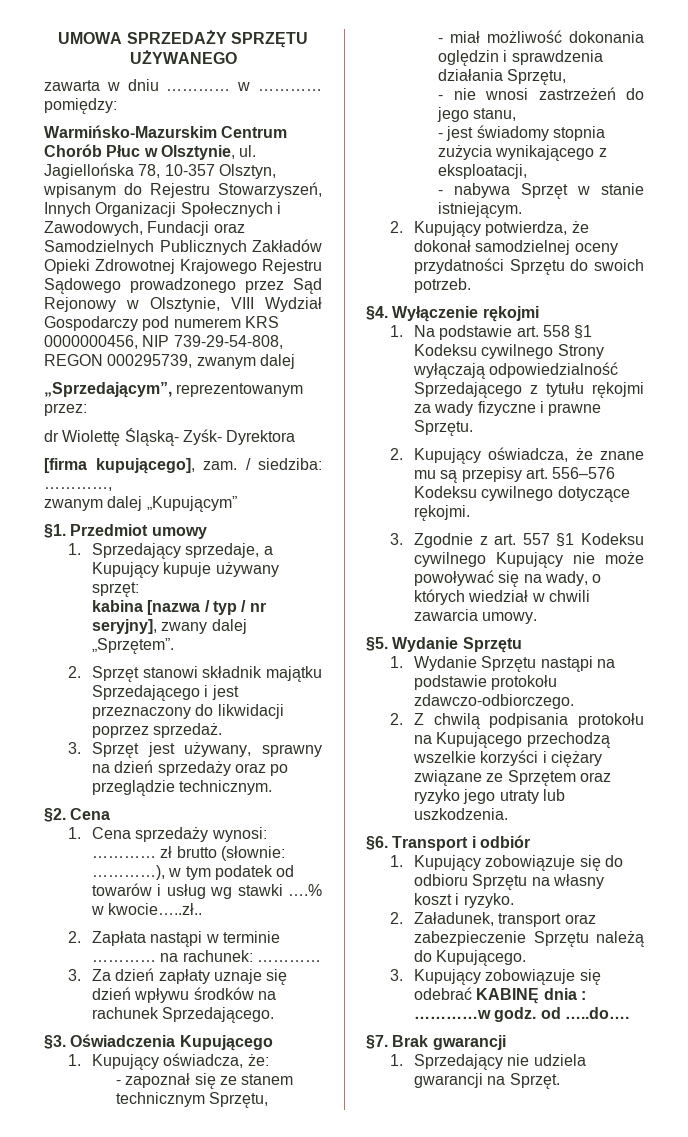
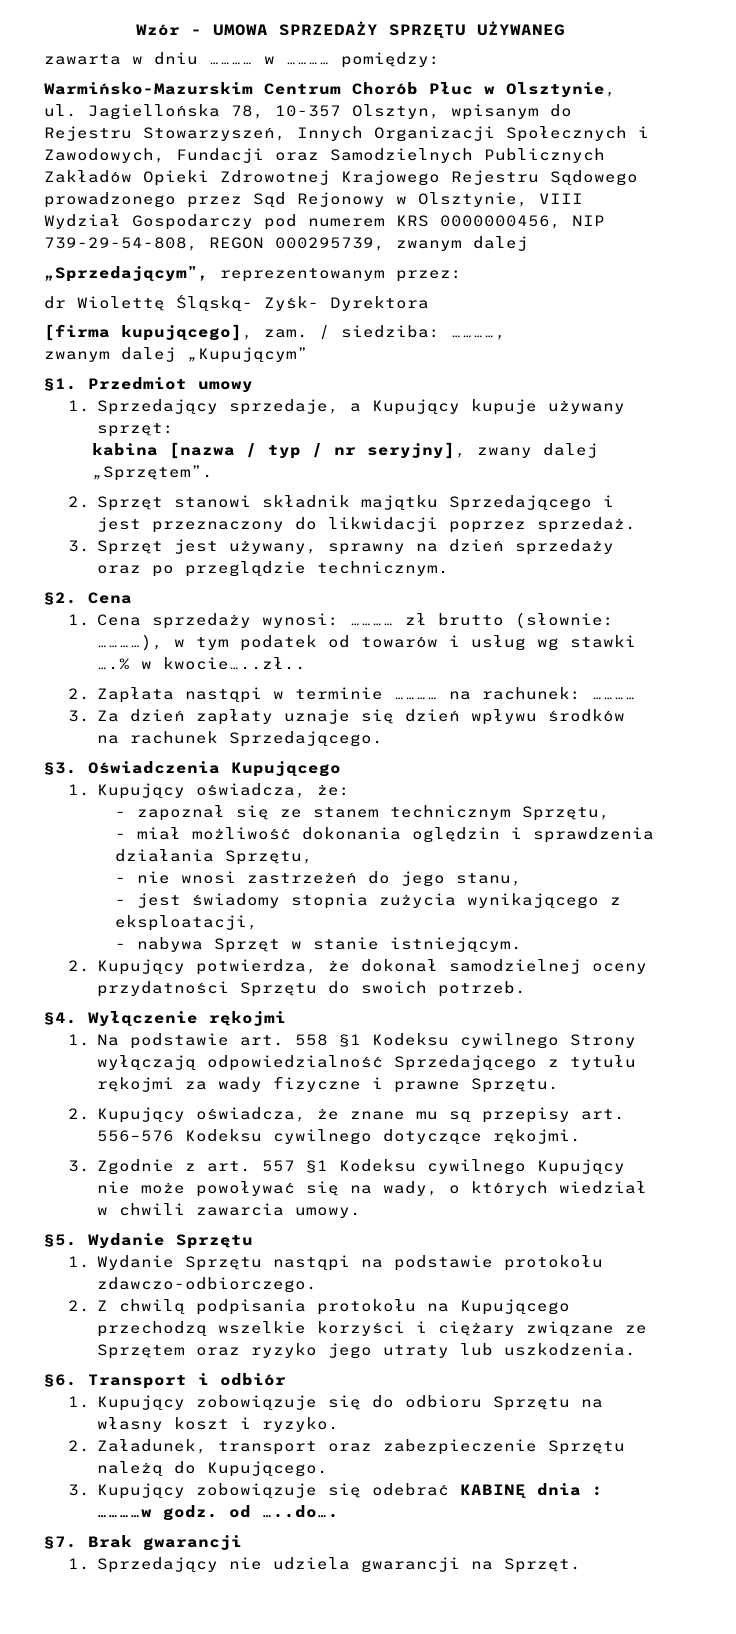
(58, 38) none -> [135,24,202,36] Wzór -
[129,50,237,64] UŻYWANEGO -> [476,21,565,36] UŻYWANEG

